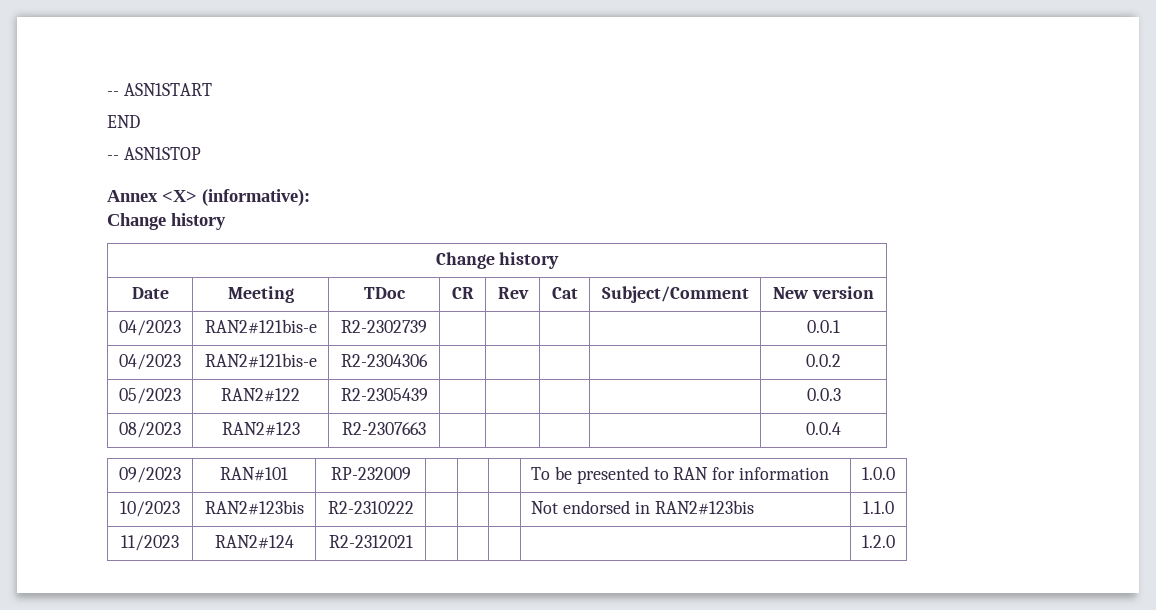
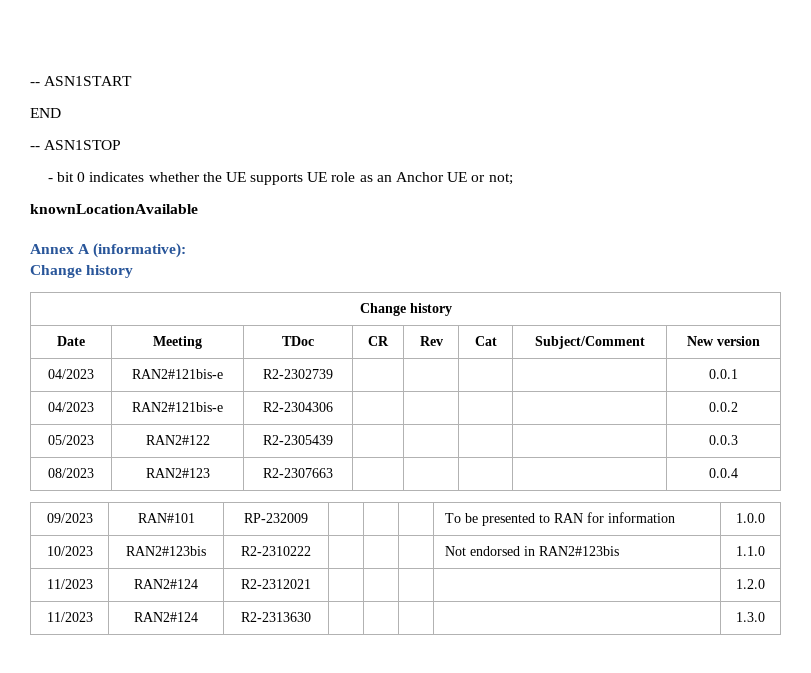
(201, 153) none -> [47,172,513,185] [30,204,198,214] // - bit 0 indicates whether the UE supports UE role as an Anchor UE or not; // knownLocationAvailable
[162,190,197,202] <X> -> [78,244,91,254] A
(895, 541) none -> [46,612,93,622] [134,612,198,622] [241,612,311,622] [736,612,765,622] // 11/2023 | RAN2#124 | R2-2313630 | | | | | 1.3.0

